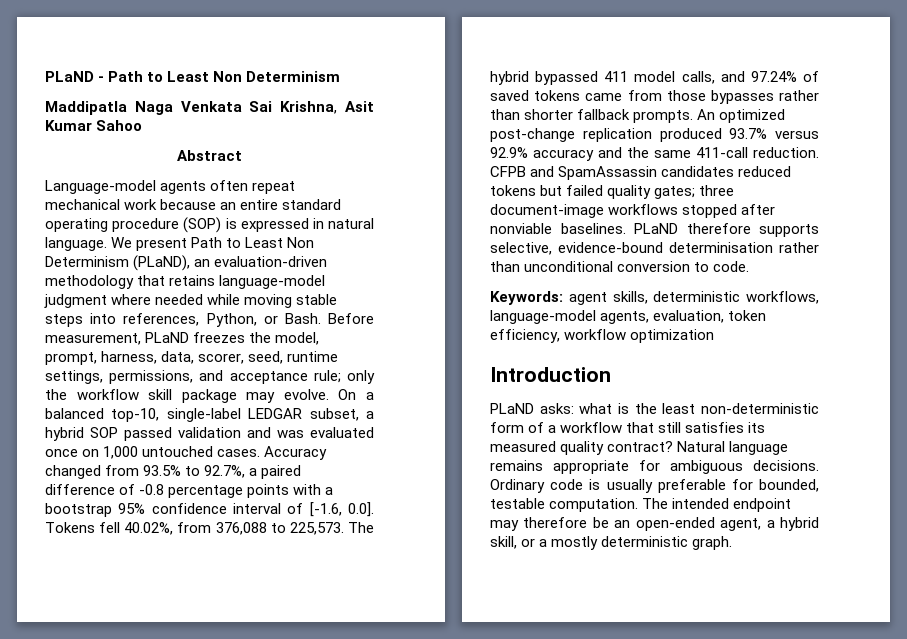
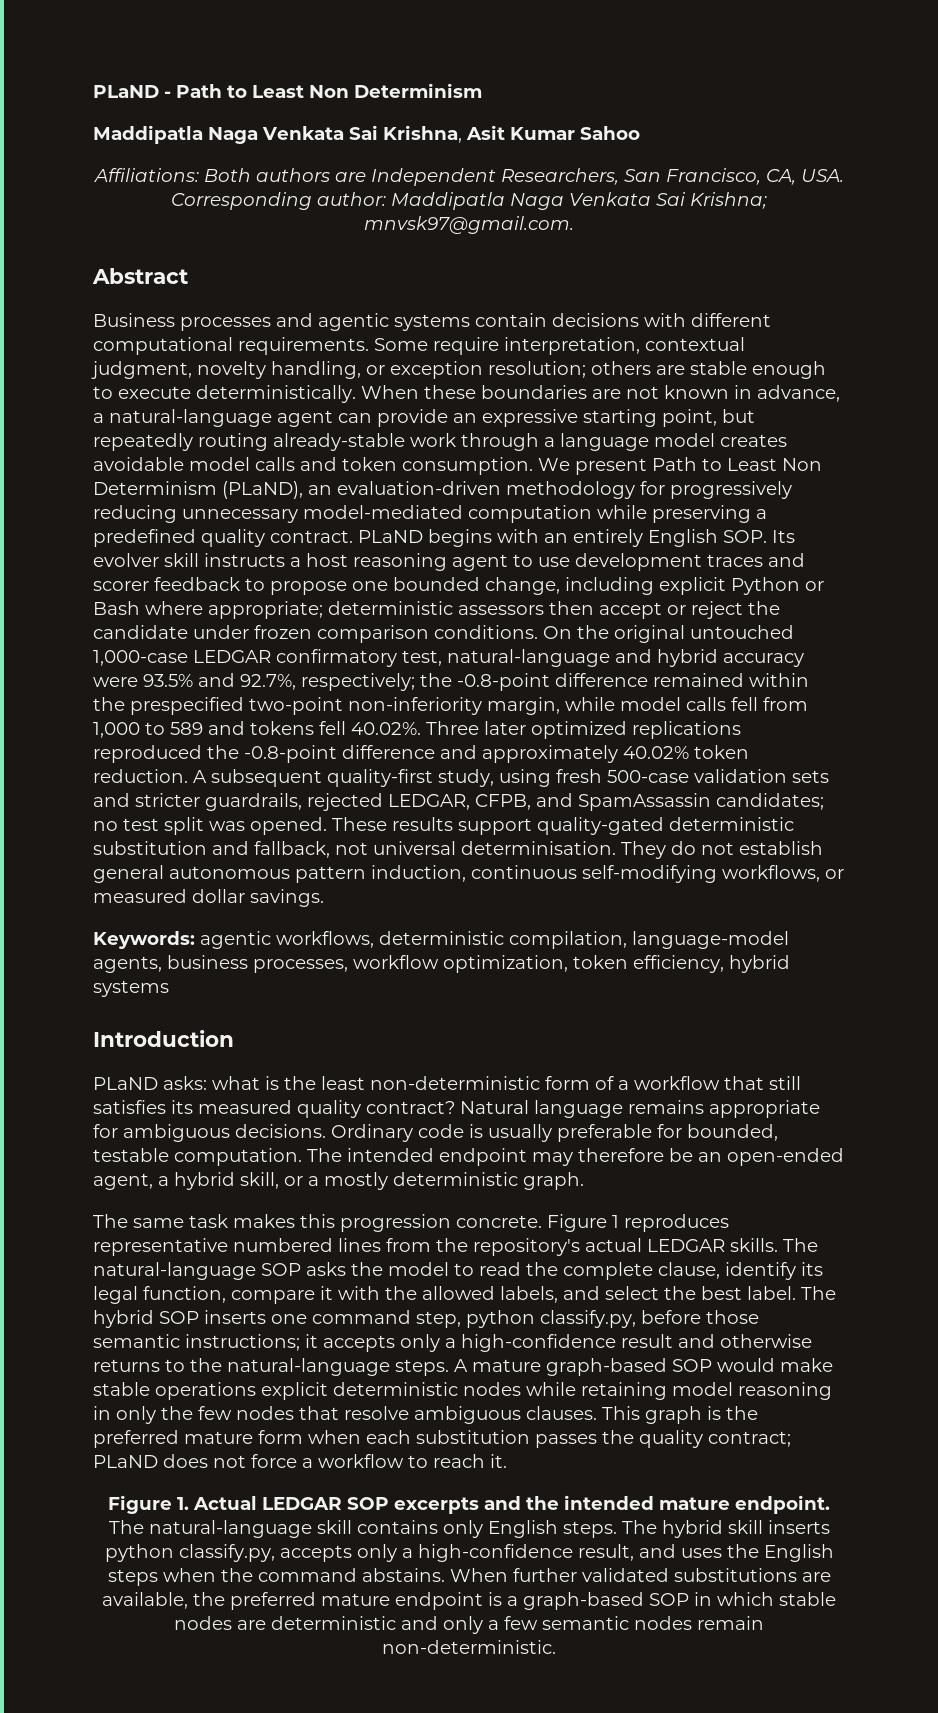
[177,150,242,161] [45,180,296,194] [45,199,342,210] [45,217,374,233] [45,237,107,251] Abstract // Language-model agents often repeat mechanical work because an entire standard operating procedure (SOP) is expressed in natural language. -> [93,168,844,186] [171,192,767,210] [364,216,574,234] [92,268,188,284] [93,313,771,331] [93,337,745,355] [91,361,826,379] [93,385,840,403] [93,409,755,427] [93,433,787,451] [93,457,533,475] Affiliations: Both authors are Independent Researchers, San Francisco, CA, USA. Corresponding author: Maddipatla Naga Venkata Sai Krishna; mnvsk97@gmail.com. // Abstract // Business processes and agentic systems contain decisions with different computational requirements. Some require interpretation, contextual judgment, novelty handling, or exception resolution; others are stable enough to execute deterministically. When these boundaries are not known in advance, a natural-language agent can provide an expressive starting point, but repeatedly routing already-stable work through a language model creates avoidable model calls and token consumption.
[137,275,326,289] [44,294,338,308] [45,313,374,327] [45,332,320,345] [45,351,339,365] [45,370,375,384] [45,389,374,403] [45,408,374,422] [45,427,374,441] [45,446,328,460] [45,465,302,479] [45,484,334,498] [45,502,374,517] [45,522,374,535] [490,71,819,85] [490,90,819,104] [490,109,786,123] [490,128,819,142] [490,147,819,161] [490,166,792,180] [490,185,735,199] [490,204,776,218] [490,223,819,237] [490,242,819,255] [490,261,750,272] [490,291,819,305] [490,310,767,324] [490,329,715,343] that retains language-model judgment where needed while moving stable steps into references, Python, or Bash. Before measurement, PLaND freezes the model, prompt, harness, data, scorer, seed, runtime settings, permissions, and acceptance rule; only the workflow skill package may evolve. On a balanced top-10, single-label LEDGAR subset, a hybrid SOP passed validation and was evaluated once on 1,000 untouched cases. Accuracy changed from 93.5% to 92.7%, a paired difference of -0.8 percentage points with a bootstrap 95% confidence interval of [-1.6, 0.0]. Tokens fell 40.02%, from 376,088 to 225,573. The hybrid bypassed 411 model calls, and 97.24% of saved tokens came from those bypasses rather than shorter fallback prompts. An optimized post-change replication produced 93.7% versus 92.9% accuracy and the same 411-call reduction. CFPB and SpamAssassin candidates reduced tokens but failed quality gates; three document-image workflows stopped after nonviable baselines. PLaND therefore supports selective, evidence-bound determinisation rather than unconditional conversion to code. // Keywords: agent skills, deterministic workflows, language-model agents, evaluation, token efficiency, workflow optimization -> [640,481,792,499] [93,505,767,523] [93,529,795,547] [93,553,805,571] [93,577,824,595] [93,601,780,619] [93,625,794,643] [93,649,804,667] [93,673,809,691] [93,697,808,715] [93,721,741,739] [93,745,749,763] [93,769,829,787] [93,793,824,811] [93,817,794,835] [93,841,823,859] [93,865,844,883] [93,889,324,907] [93,931,789,949] [93,955,790,973] [93,980,169,997] for progressively reducing unnecessary model-mediated computation while preserving a predefined quality contract. PLaND begins with an entirely English SOP. Its evolver skill instructs a host reasoning agent to use development traces and scorer feedback to propose one bounded change, including explicit Python or Bash where appropriate; deterministic assessors then accept or reject the candidate under frozen comparison conditions. On the original untouched 1,000-case LEDGAR confirmatory test, natural-language and hybrid accuracy were 93.5% and 92.7%, respectively; the -0.8-point difference remained within the prespecified two-point non-inferiority margin, while model calls fell from 1,000 to 589 and tokens fell 40.02%. Three later optimized replications reproduced the -0.8-point difference and approximately 40.02% token reduction. A subsequent quality-first study, using fresh 500-case validation sets and stricter guardrails, rejected LEDGAR, CFPB, and SpamAssassin candidates; no test split was opened. These results support quality-gated deterministic substitution and fallback, not universal determinisation. They do not establish general autonomous pattern induction, continuous self-modifying workflows, or measured dollar savings. // Keywords: agentic workflows, deterministic compilation, language-model agents, business processes, workflow optimization, token efficiency, hybrid systems
(733, 543) none -> [93,1214,729,1232] [93,1238,818,1256] [93,1262,823,1280] [93,1286,836,1304] [93,1310,759,1328] [93,1334,812,1352] [93,1358,833,1376] [93,1382,832,1400] [93,1406,758,1424] [93,1430,791,1448] [93,1454,507,1468] [108,1495,830,1514] [108,1520,830,1538] [104,1544,834,1562] [107,1568,831,1586] [102,1592,836,1610] [174,1616,764,1634] [382,1640,556,1654] // The same task makes this progression concrete. Figure 1 reproduces representative numbered lines from the repository's actual LEDGAR skills. The natural-language SOP asks the model to read the complete clause, identify its legal function, compare it with the allowed labels, and select the best label. The hybrid SOP inserts one command step, python classify.py, before those semantic instructions; it accepts only a high-confidence result and otherwise returns to the natural-language steps. A mature graph-based SOP would make stable operations explicit deterministic nodes while retaining model reasoning in only the few nodes that resolve ambiguous clauses. This graph is the preferred mature form when each substitution passes the quality contract; PLaND does not force a workflow to reach it. // Figure 1. Actual LEDGAR SOP excerpts and the intended mature endpoint. The natural-language skill contains only English steps. The hybrid skill inserts python classify.py, accepts only a high-confidence result, and uses the English steps when the command abstains. When further validated substitutions are available, the preferred mature endpoint is a graph-based SOP in which stable nodes are deterministic and only a few semantic nodes remain non-deterministic.

